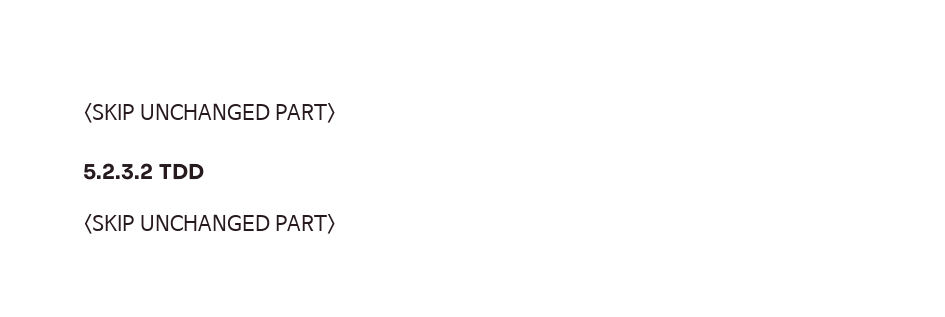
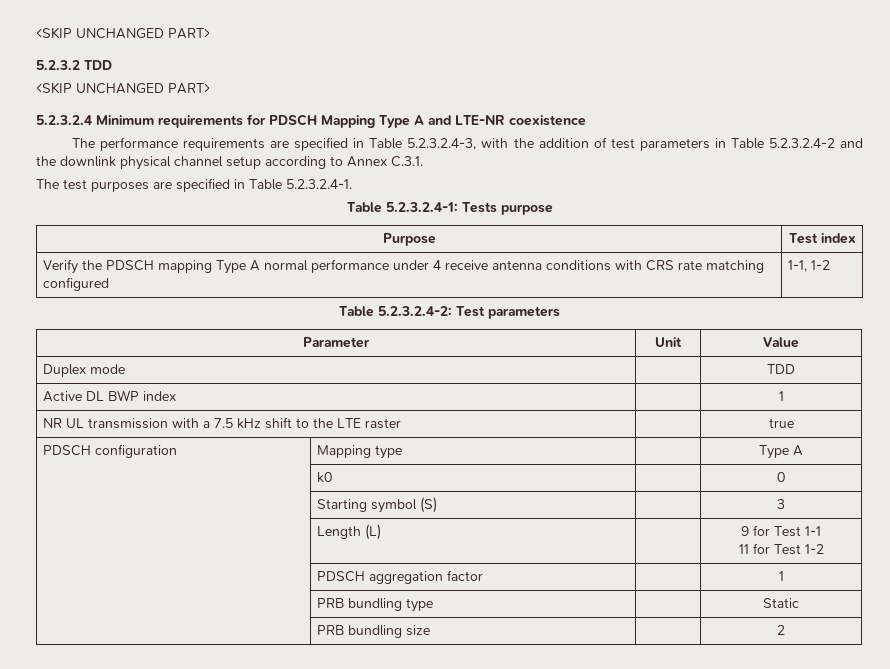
(337, 224) none -> [36,114,586,128] [71,137,864,151] [36,156,423,170] [36,178,352,192] [346,202,553,215] [382,233,436,246] [788,233,856,244] [43,259,765,274] [43,277,110,291] [788,260,831,272] [339,306,560,319] [303,337,370,348] [655,337,682,347] [763,337,799,348] [43,364,126,377] [767,364,795,374] [43,390,177,402] [778,391,784,401] [43,417,402,429] [768,418,794,428] [43,444,178,458] [317,445,403,459] [759,445,803,459] [317,472,333,483] [777,472,785,482] [317,497,438,513] [777,499,785,509] [317,524,382,540] [741,525,821,537] [738,543,824,555] [317,570,484,584] [778,571,784,581] [317,598,434,612] [763,598,799,608] [317,625,431,638] [777,625,785,635] // 5.2.3.2.4 Minimum requirements for PDSCH Mapping Type A and LTE-NR coexistence // The performance requirements are specified in Table 5.2.3.2.4-3, with the addition of test parameters in Table 5.2.3.2.4-2 and the downlink physical channel setup according to Annex C.3.1. // The test purposes are specified in Table 5.2.3.2.4-1. // Table 5.2.3.2.4-1: Tests purpose // Purpose | Test index // Verify the PDSCH mapping Type A normal performance under 4 receive antenna conditions with CRS rate matching configured | 1-1, 1-2 // Table 5.2.3.2.4-2: Test parameters // Parameter | Unit | Value // Duplex mode | | TDD // Active DL BWP index | | 1 // NR UL transmission with a 7.5 kHz shift to the LTE raster | | true // PDSCH configuration | Mapping type | | Type A // | k0 | | 0 // | Starting symbol (S) | | 3 // | Length (L) | | 9 for Test 1-1 // 11 for Test 1-2 // | PDSCH aggregation factor | | 1 // | PRB bundling type | | Static // | PRB bundling size | | 2

